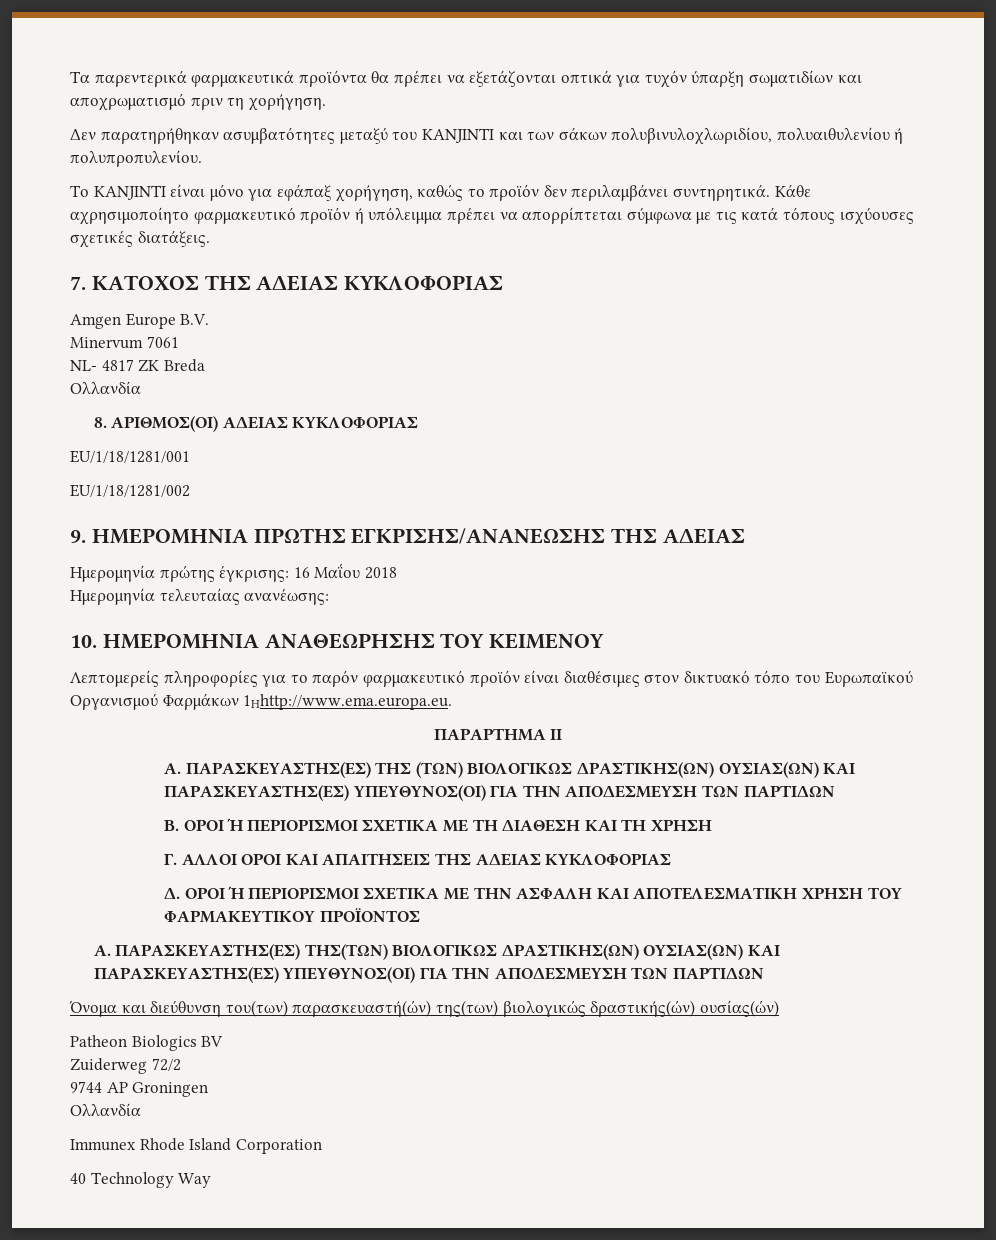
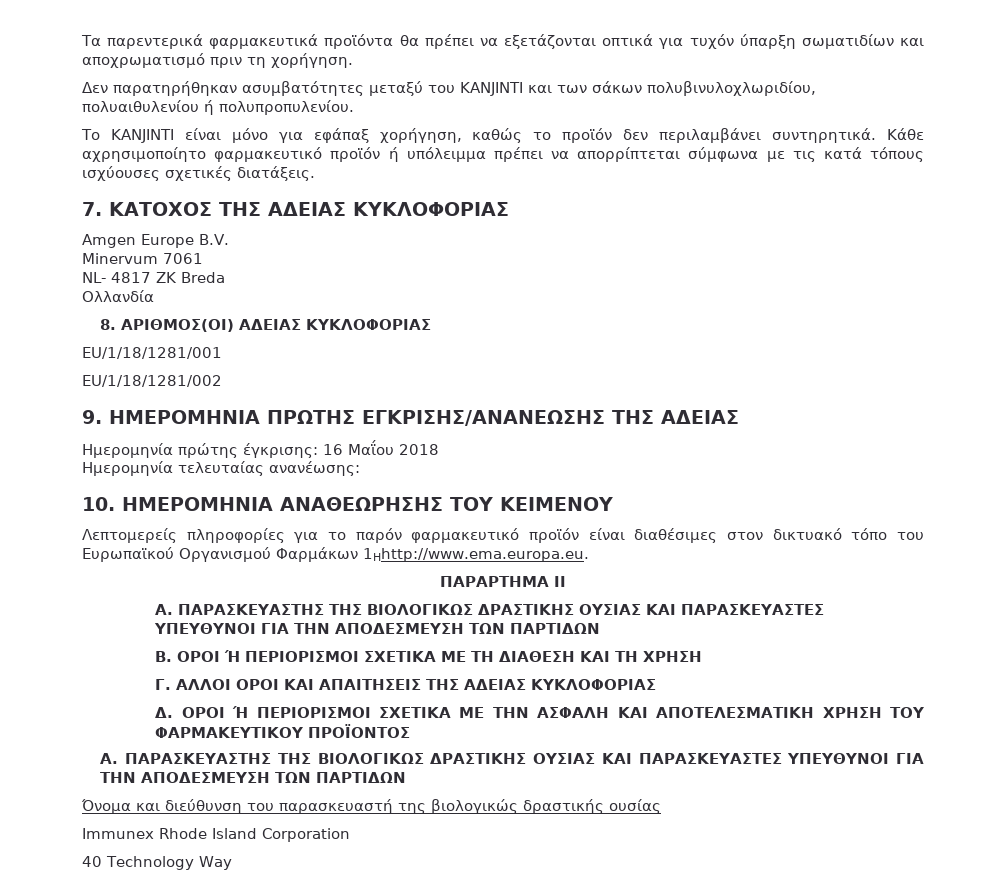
[185,762,856,778] [164,785,486,801] ΠΑΡΑΣΚΕΥΑΣΤΗΣ(ΕΣ) ΤΗΣ (ΤΩΝ) ΒΙΟΛΟΓΙΚΩΣ ΔΡΑΣΤΙΚΗΣ(ΩΝ) ΟΥΣΙΑΣ(ΩΝ) ΚΑΙ ΠΑΡΑΣΚΕΥΑΣΤΗΣ(ΕΣ) ΥΠΕΥΘΥΝΟΣ(ΟΙ) -> [178,604,825,615] [154,623,257,634] ΠΑΡΑΣΚΕΥΑΣΤΗΣ ΤΗΣ ΒΙΟΛΟΓΙΚΩΣ ΔΡΑΣΤΙΚΗΣ ΟΥΣΙΑΣ ΚΑΙ ΠΑΡΑΣΚΕΥΑΣΤΕΣ ΥΠΕΥΘΥΝΟΙ
[115,944,781,960] [93,967,416,983] ΠΑΡΑΣΚΕΥΑΣΤΗΣ(ΕΣ) ΤΗΣ(ΤΩΝ) ΒΙΟΛΟΓΙΚΩΣ ΔΡΑΣΤΙΚΗΣ(ΩΝ) ΟΥΣΙΑΣ(ΩΝ) ΚΑΙ ΠΑΡΑΣΚΕΥΑΣΤΗΣ(ΕΣ) ΥΠΕΥΘΥΝΟΣ(ΟΙ) -> [125,753,890,764] ΠΑΡΑΣΚΕΥΑΣΤΗΣ ΤΗΣ ΒΙΟΛΟΓΙΚΩΣ ΔΡΑΣΤΙΚΗΣ ΟΥΣΙΑΣ ΚΑΙ ΠΑΡΑΣΚΕΥΑΣΤΕΣ ΥΠΕΥΘΥΝΟΙ
[225,1000,779,1017] [70,1035,224,1051] [70,1058,181,1074] [70,1081,209,1097] [70,1103,141,1117] του(των) παρασκευαστή(ών) της(των) βιολογικώς δραστικής(ών) ουσίας(ών) // Patheon Biologics BV // Zuiderweg 72/2 // 9744 AP Groningen // Ολλανδία -> [247,799,661,814] του παρασκευαστή της βιολογικώς δραστικής ουσίας

